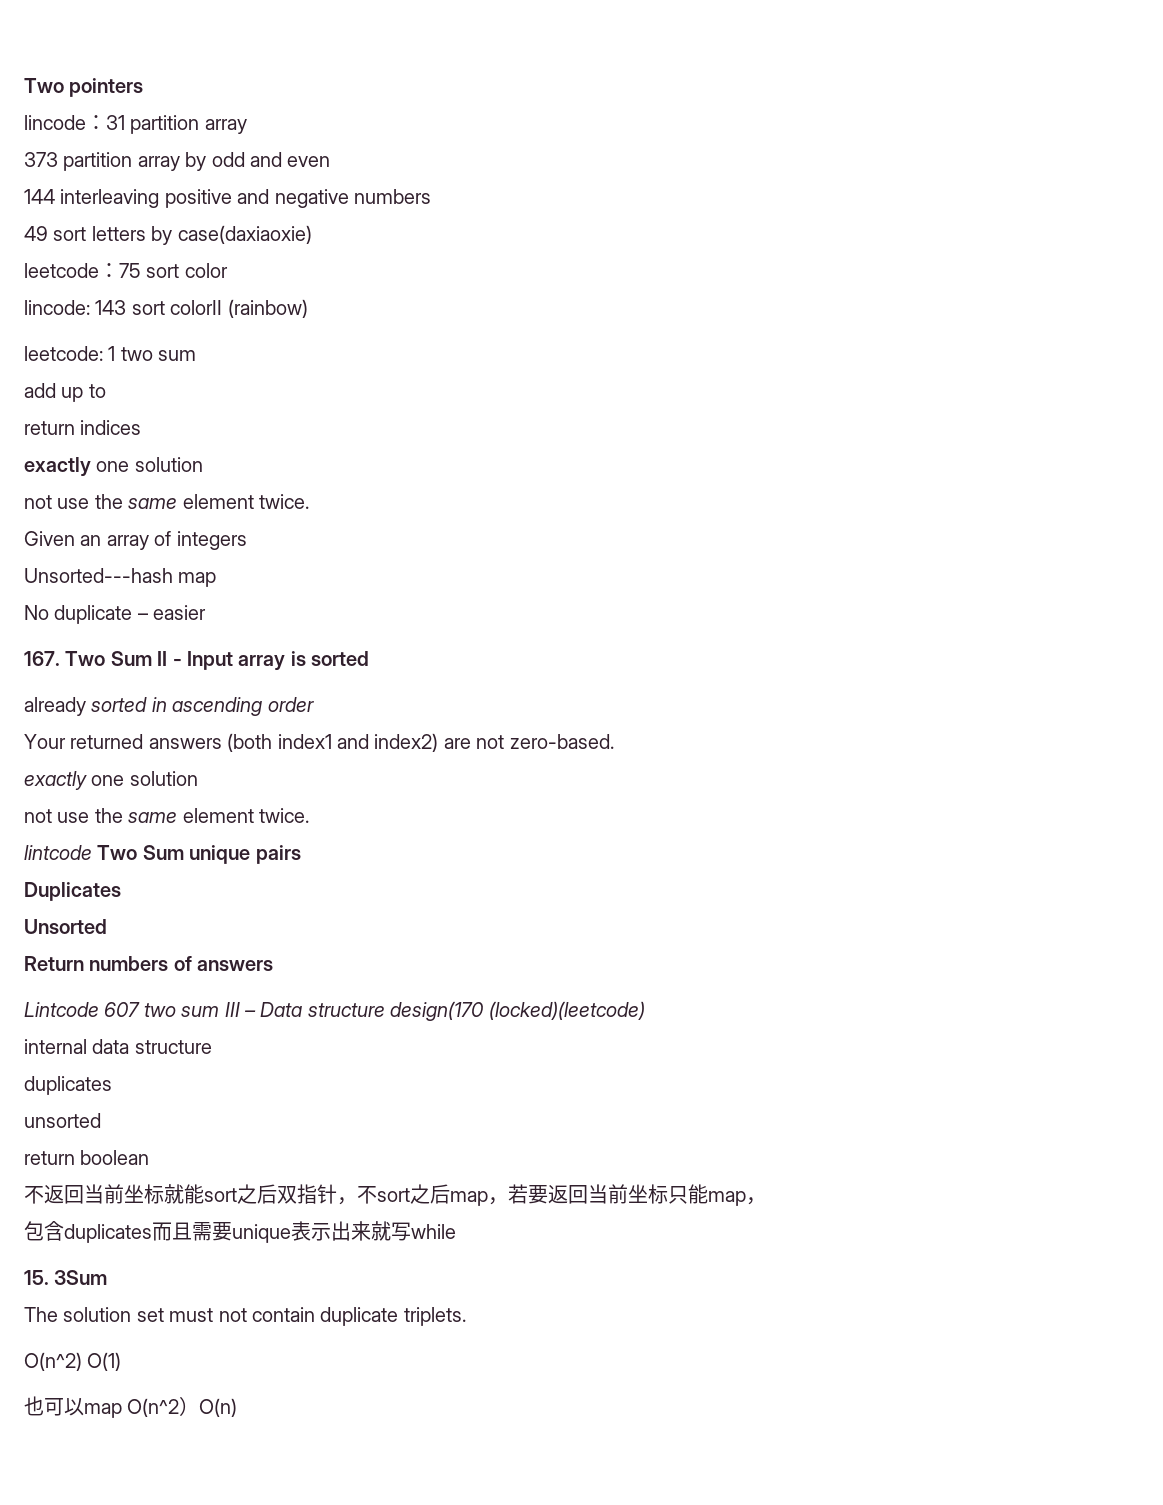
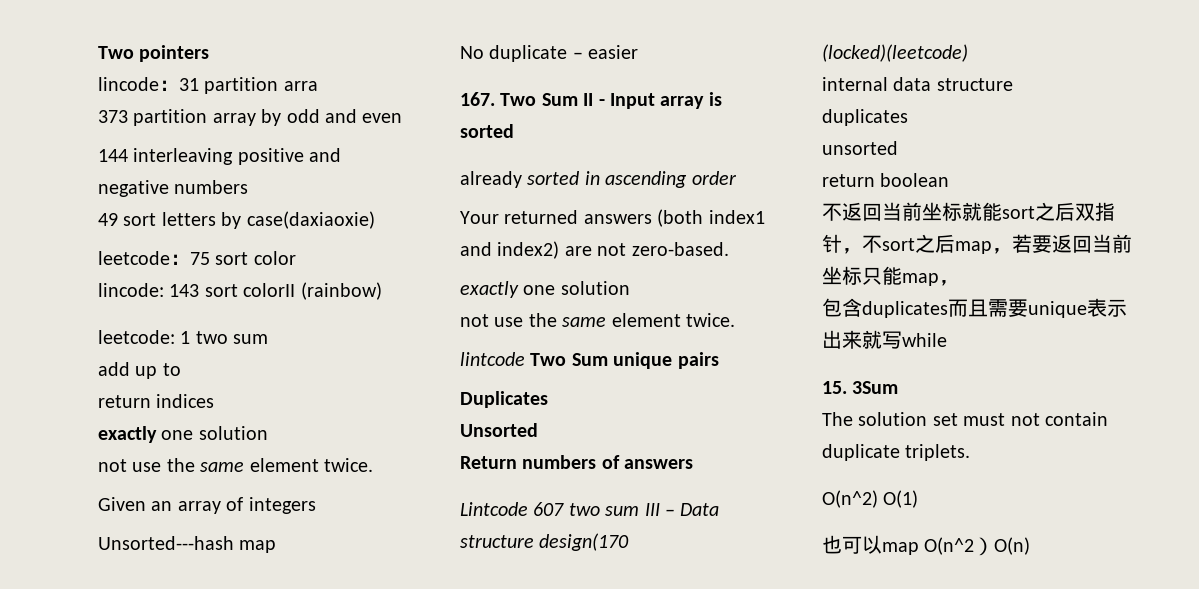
[204,119,247,134] array -> [283,81,318,91] arra

